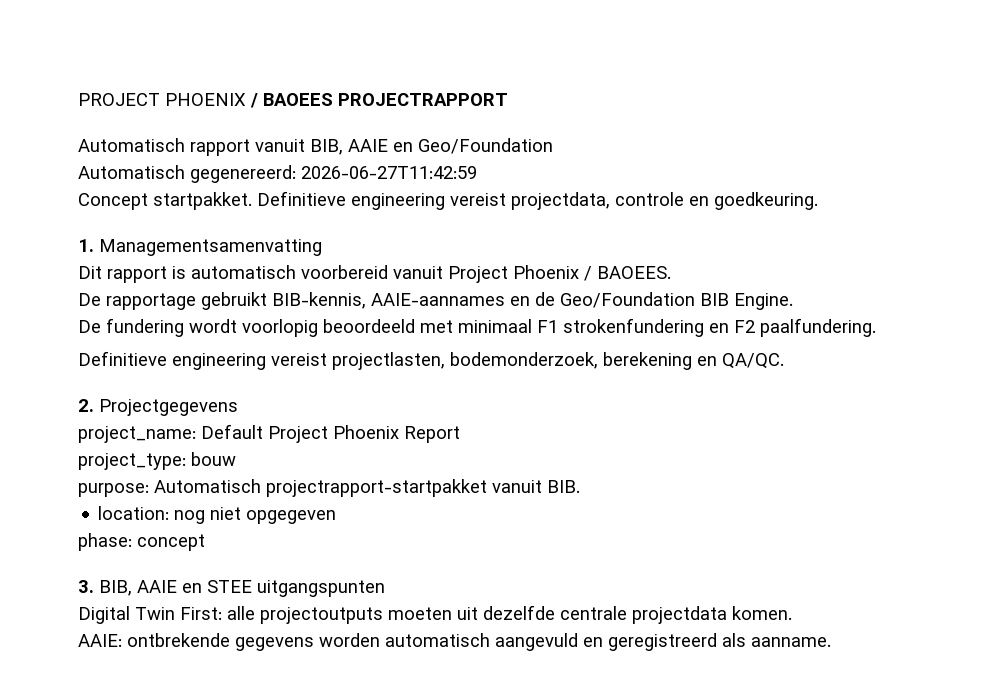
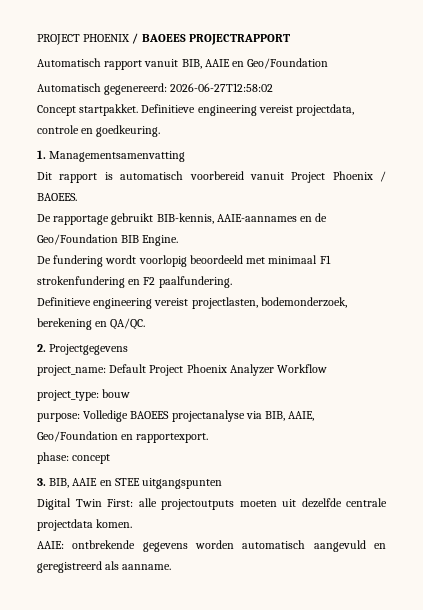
[301,166,477,179] 2026-06-27T11:42:59 -> [170,83,274,92] 2026-06-27T12:58:02
[404,426,460,443] Report -> [229,364,328,376] Analyzer Workflow
[154,479,580,497] [98,506,337,524] Automatisch projectrapport-startpakket vanuit BIB. // location: nog niet opgegeven -> [83,410,315,422] [37,431,209,443] Volledige BAOEES projectanalyse via BIB, AAIE, Geo/Foundation en rapportexport.

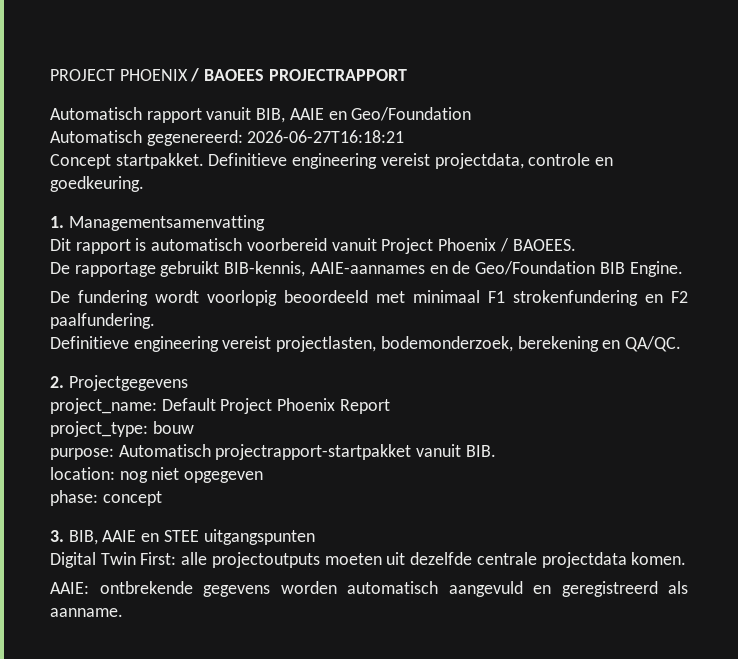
[170,83,274,92] 2026-06-27T12:58:02 -> [247,130,405,143] 2026-06-27T16:18:21
[229,364,328,376] Analyzer Workflow -> [339,399,390,414] Report
[83,410,315,422] [37,431,209,443] Volledige BAOEES projectanalyse via BIB, AAIE, Geo/Foundation en rapportexport. -> [118,444,496,460] [50,467,264,483] Automatisch projectrapport-startpakket vanuit BIB. // location: nog niet opgegeven

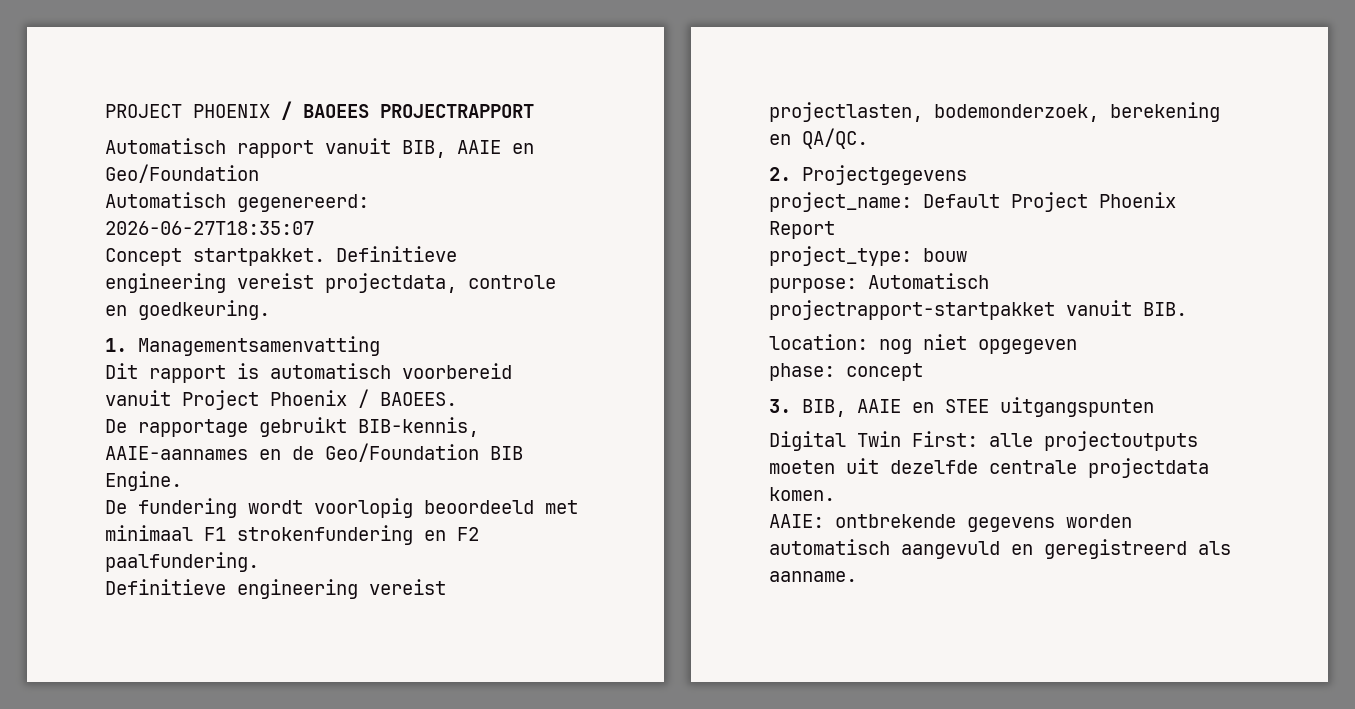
[247,130,405,143] 2026-06-27T16:18:21 -> [105,221,314,235] 2026-06-27T18:35:07

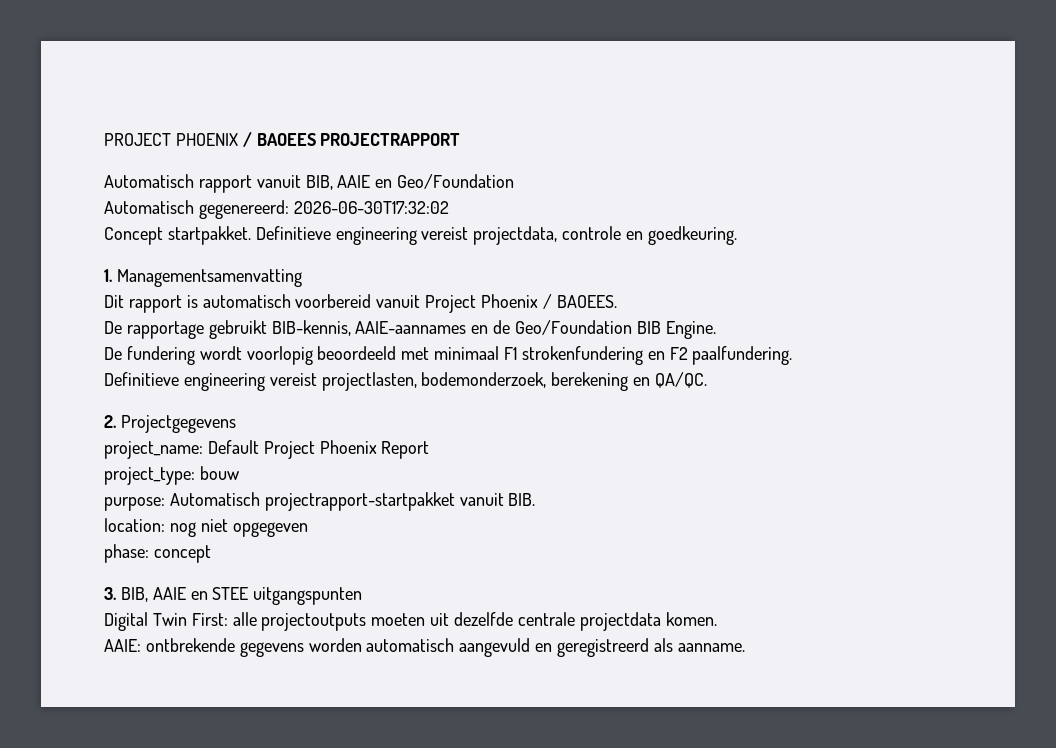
[105,221,314,235] 2026-06-27T18:35:07 -> [293,201,449,214] 2026-06-30T17:32:02

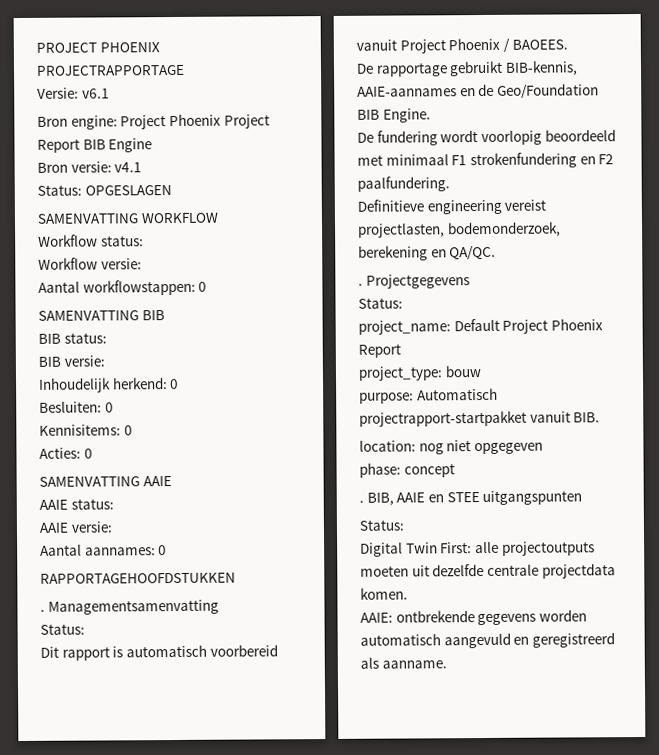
[242,132,461,147] [104,174,515,193] [104,200,449,219] [104,226,737,245] [104,269,112,282] / BAOEES PROJECTRAPPORT // Automatisch rapport vanuit BIB, AAIE en Geo/Foundation // Automatisch gegenereerd: 2026-06-30T17:32:02 // Concept startpakket. Definitieve engineering vereist projectdata, controle en goedkeuring. // 1. -> [36,64,185,76] [37,87,110,99] [37,113,270,130] [37,138,153,153] [37,161,143,173] [37,184,172,196] [37,212,218,224] [38,234,144,247] [38,257,142,270] [38,279,208,296] [38,310,165,321] [38,332,107,344] [38,355,105,367] [38,377,180,393] [39,401,114,413] [39,424,133,436] [39,447,93,459] [39,476,172,487] [39,498,114,510] [39,521,112,533] [40,544,168,556] [40,572,236,584] [40,609,45,612] PROJECTRAPPORTAGE // Versie: v6.1 // Bron engine: Project Phoenix Project Report BIB Engine // Bron versie: v4.1 // Status: OPGESLAGEN // SAMENVATTING WORKFLOW // Workflow status: // Workflow versie: // Aantal workflowstappen: 0 // SAMENVATTING BIB // BIB status: // BIB versie: // Inhoudelijk herkend: 0 // Besluiten: 0 // Kennisitems: 0 // Acties: 0 // SAMENVATTING AAIE // AAIE status: // AAIE versie: // Aantal aannames: 0 // RAPPORTAGEHOOFDSTUKKEN // .
(302, 278) none -> [40,623,85,635] // Status:
[104,415,116,428] 2. -> [358,283,363,286] .
(236, 424) none -> [358,297,403,309] // Status:
[104,587,116,600] 3. -> [359,500,364,503] .
(363, 596) none -> [359,519,404,531] // Status:

